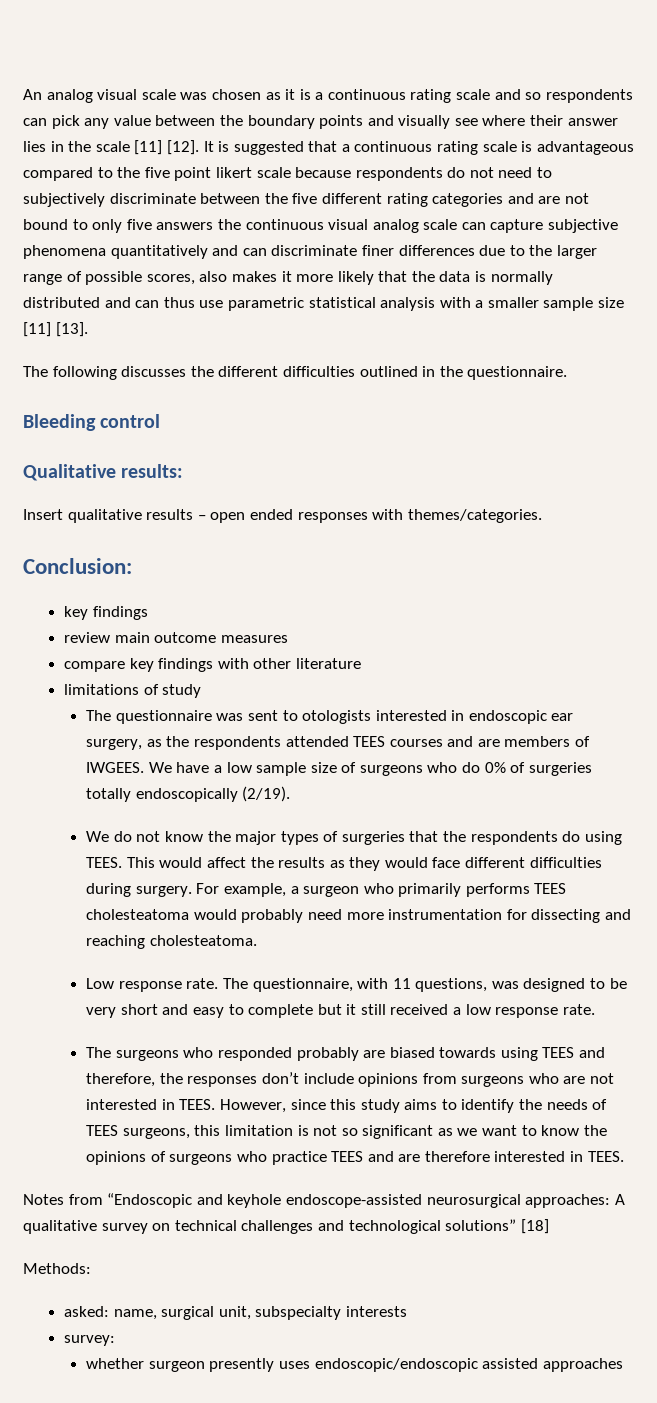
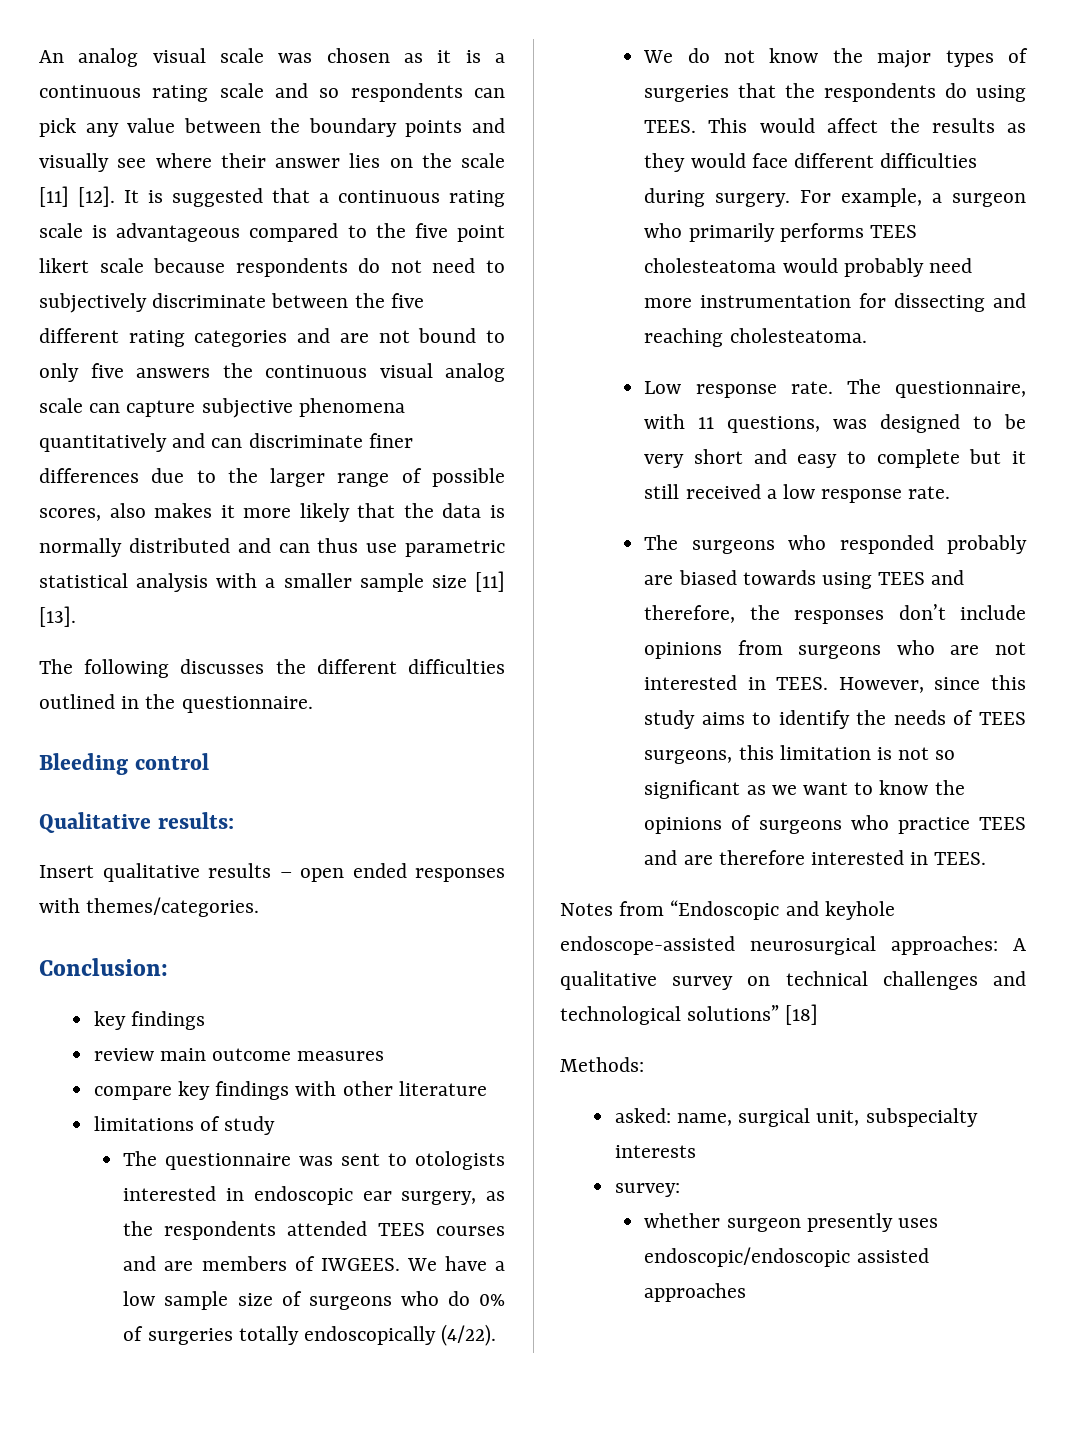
[50,141,64,152] in -> [389,158,413,168] on
[242,786,291,802] (2/19). -> [441,1324,497,1346] (4/22).

